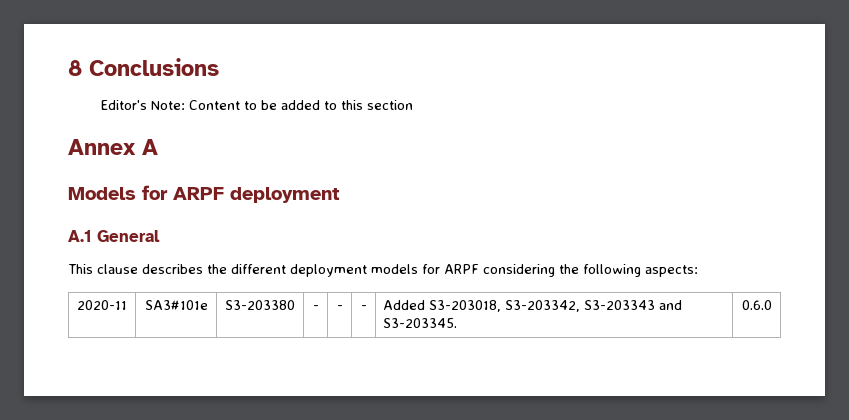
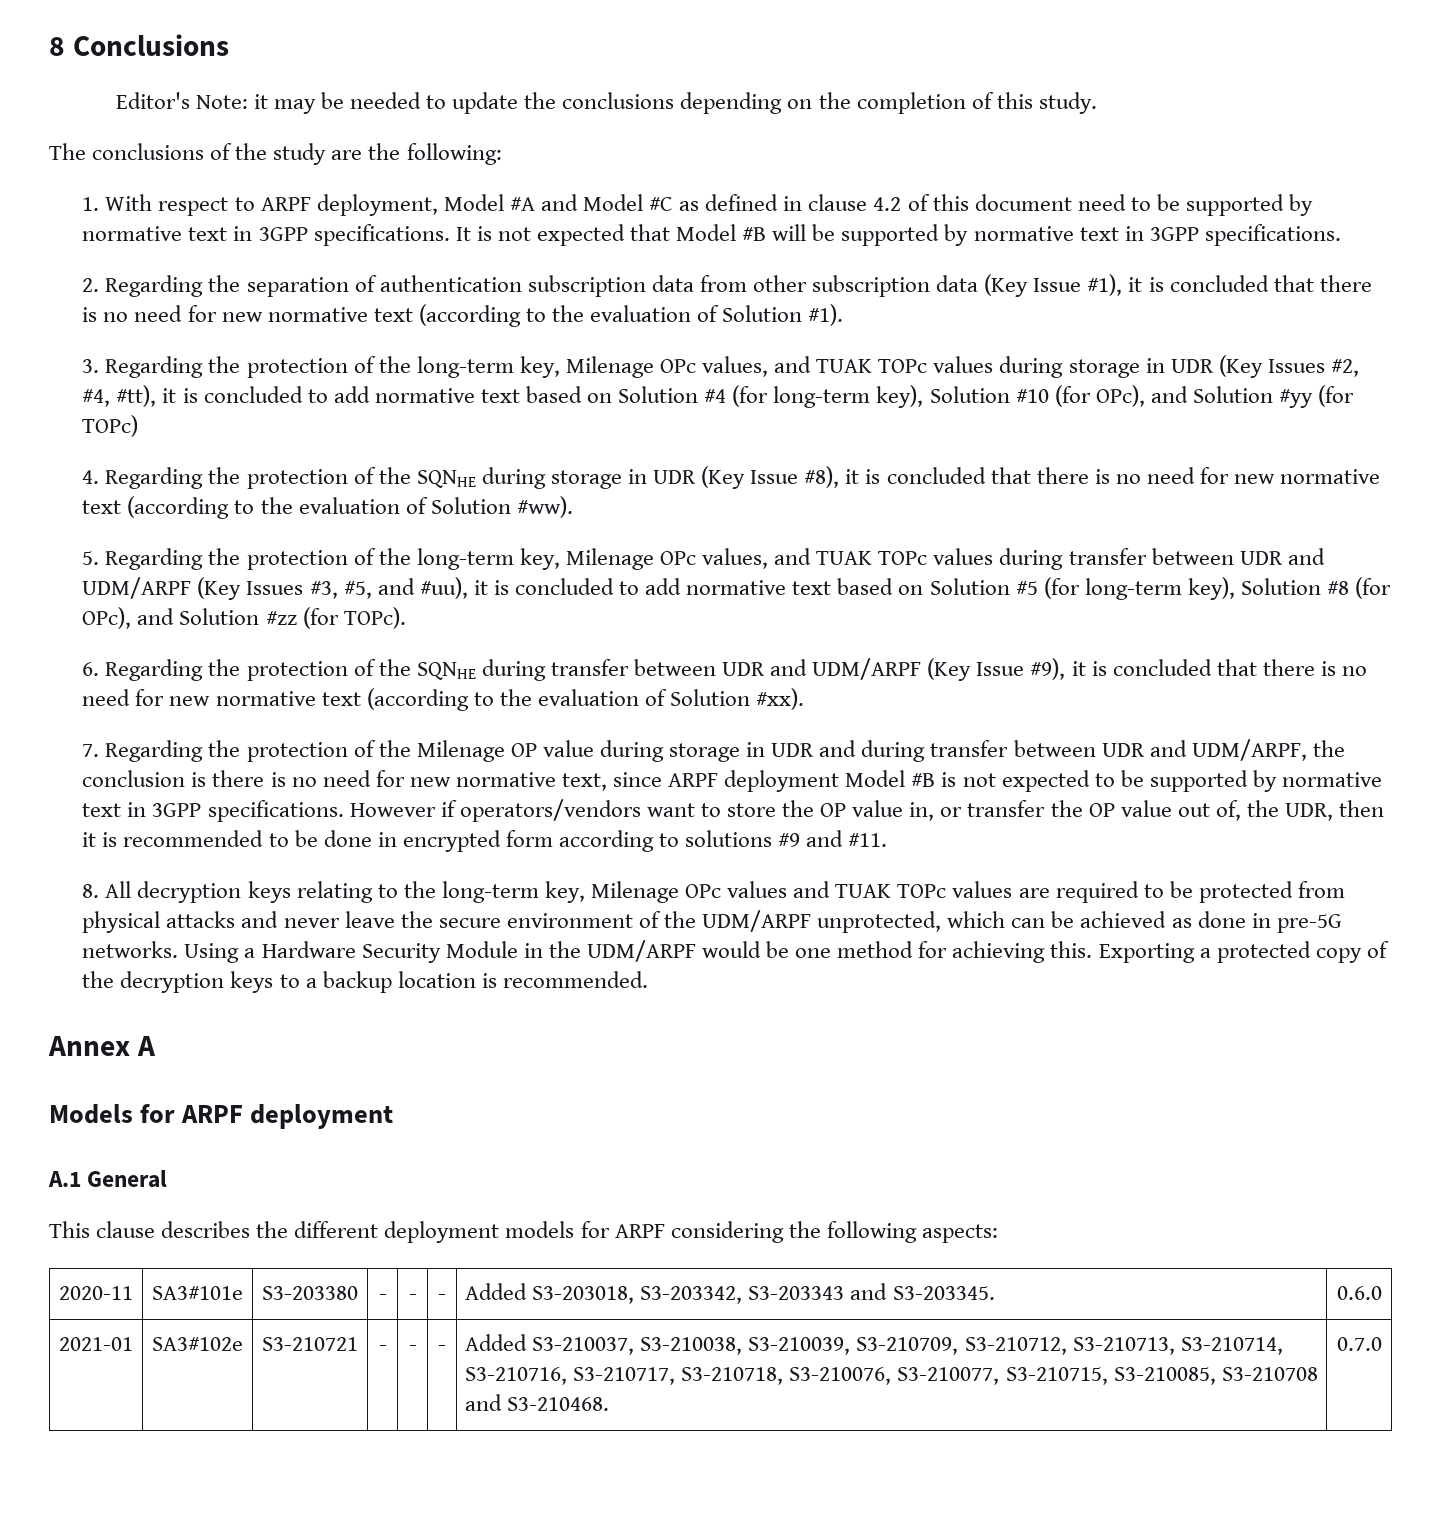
[188,100,413,110] Content to be added to this section -> [253,92,1097,114] [49,143,502,165] [82,194,1314,216] [82,224,1341,246] [82,274,1372,297] [82,304,844,327] [82,355,1359,378] [82,385,1355,408] [82,415,139,437] [82,466,1381,489] [82,496,573,519] [82,548,1325,570] [82,577,1392,600] [82,607,406,629] [82,658,1367,681] [82,688,805,711] [82,739,1345,762] [82,770,1382,792] [82,799,1385,822] [82,830,888,852] [82,881,1345,903] [82,910,1342,933] [82,940,1389,963] [82,971,648,993] it may be needed to update the conclusions depending on the completion of this study. // The conclusions of the study are the following: // 1. With respect to ARPF deployment, Model #A and Model #C as defined in clause 4.2 of this document need to be supported by normative text in 3GPP specifications. It is not expected that Model #B will be supported by normative text in 3GPP specifications. // 2. Regarding the separation of authentication subscription data from other subscription data (Key Issue #1), it is concluded that there is no need for new normative text (according to the evaluation of Solution #1). // 3. Regarding the protection of the long-term key, Milenage OPc values, and TUAK TOPc values during storage in UDR (Key Issues #2, #4, #tt), it is concluded to add normative text based on Solution #4 (for long-term key), Solution #10 (for OPc), and Solution #yy (for TOPc) // 4. Regarding the protection of the SQNHE during storage in UDR (Key Issue #8), it is concluded that there is no need for new normative text (according to the evaluation of Solution #ww). // 5. Regarding the protection of the long-term key, Milenage OPc values, and TUAK TOPc values during transfer between UDR and UDM/ARPF (Key Issues #3, #5, and #uu), it is concluded to add normative text based on Solution #5 (for long-term key), Solution #8 (for OPc), and Solution #zz (for TOPc). // 6. Regarding the protection of the SQNHE during transfer between UDR and UDM/ARPF (Key Issue #9), it is concluded that there is no need for new normative text (according to the evaluation of Solution #xx). // 7. Regarding the protection of the Milenage OP value during storage in UDR and during transfer between UDR and UDM/ARPF, the conclusion is there is no need for new normative text, since ARPF deployment Model #B is not expected to be supported by normative text in 3GPP specifications. However if operators/vendors want to store the OP value in, or transfer the OP value out of, the UDR, then it is recommended to be done in encrypted form according to solutions #9 and #11. // 8. All decryption keys relating to the long-term key, Milenage OPc values and TUAK TOPc values are required to be protected from physical attacks and never leave the secure environment of the UDM/ARPF unprotected, which can be achieved as done in pre-5G networks. Using a Hardware Security Module in the UDM/ARPF would be one method for achieving this. Exporting a protected copy of the decryption keys to a backup location is recommended.
(772, 305) none -> [59,1337,133,1351] [152,1337,243,1351] [262,1337,358,1351] [378,1345,387,1351] [408,1345,417,1351] [438,1345,446,1351] [465,1334,1283,1355] [465,1367,1318,1385] [465,1394,610,1411] [1336,1337,1382,1351] // 2021-01 | SA3#102e | S3-210721 | - | - | - | Added S3-210037, S3-210038, S3-210039, S3-210709, S3-210712, S3-210713, S3-210714, S3-210716, S3-210717, S3-210718, S3-210076, S3-210077, S3-210715, S3-210085, S3-210708 and S3-210468. | 0.7.0

